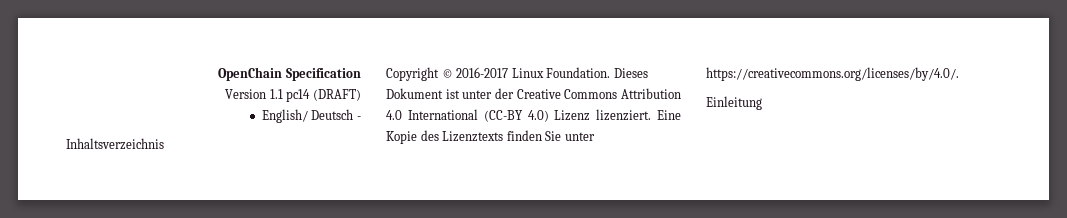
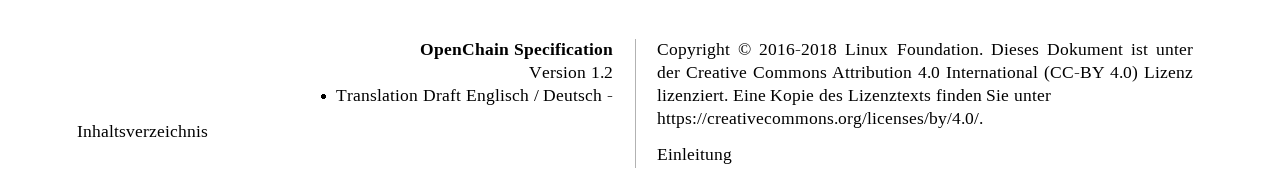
[269,89,361,102] [261,109,308,123] 1.1 pc14 (DRAFT) // English/ -> [591,67,613,78] [336,89,539,105] 1.2 // Translation Draft Englisch /
[456,67,509,78] 2016-2017 -> [759,44,838,55] 2016-2018

